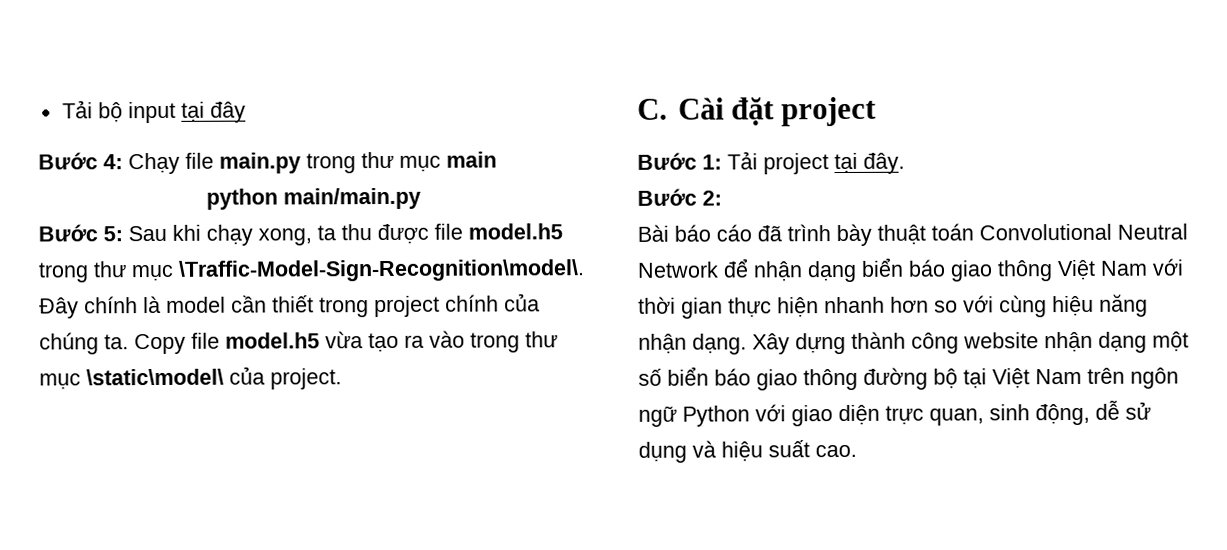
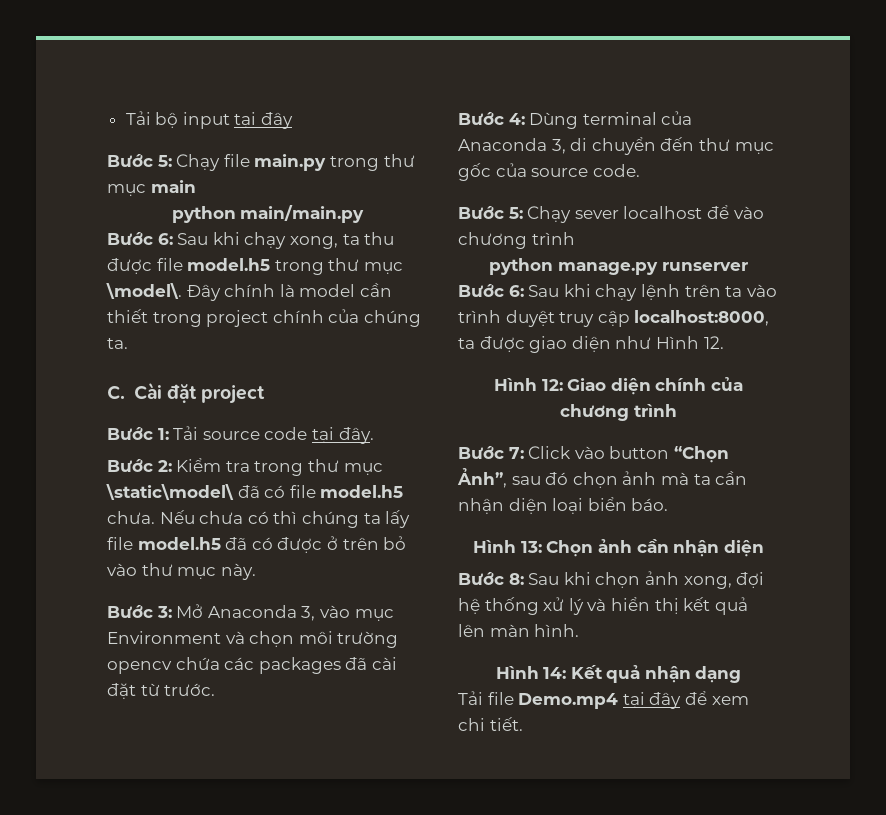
[103,154,123,170] 4: -> [157,155,172,167] 5:
[103,226,123,242] 5: -> [157,233,173,245] 6:
[178,259,585,282] \Traffic-Model-Sign-Recognition\model\. -> [106,283,182,299] \model\.
[134,330,558,355] [39,366,342,390] Copy file model.h5 vừa tạo ra vào trong thư mục \static\model\ của project. -> (128, 343) none
[763,153,829,175] project -> [202,427,308,440] source code
[637,223,1188,247] [637,257,1184,283] [638,293,1148,319] [638,331,1189,355] [638,366,1179,391] [638,400,1151,427] [638,440,857,463] // Bài báo cáo đã trình bày thuật toán Convolutional Neutral Network để nhận dạng biển báo giao thông Việt Nam với thời gian thực hiện nhanh hơn so với cùng hiệu năng nhận dạng. Xây dựng thành công website nhận dạng một số biển báo giao thông đường bộ tại Việt Nam trên ngôn ngữ Python với giao diện trực quan, sinh động, dễ sử dụng và hiệu suất cao. -> [176,458,383,476] [106,484,404,500] [107,510,411,528] [107,536,407,553] [107,563,256,580] [107,604,394,621] [107,631,399,648] [107,657,397,674] [107,683,216,699] [458,111,693,129] [458,137,774,155] [458,163,640,181] [458,205,764,223] [458,232,575,249] [489,258,748,275] [458,284,777,301] [458,310,770,327] [458,336,724,353] [494,377,743,395] [560,404,677,421] [458,446,729,463] [457,468,748,488] [458,497,669,514] [473,539,764,557] [458,571,765,589] [458,597,748,615] [458,624,580,637] [495,665,742,683] [458,691,749,709] [458,717,523,731] Kiểm tra trong thư mục \static\model\ đã có file model.h5 chưa. Nếu chưa có thì chúng ta lấy file model.h5 đã có được ở trên bỏ vào thư mục này. // Bước 3: Mở Anaconda 3, vào mục Environment và chọn môi trường opencv chứa các packages đã cài đặt từ trước. // Bước 4: Dùng terminal của Anaconda 3, di chuyển đến thư mục gốc của source code. // Bước 5: Chạy sever localhost để vào chương trình // python manage.py runserver // Bước 6: Sau khi chạy lệnh trên ta vào trình duyệt truy cập localhost:8000, ta được giao diện như Hình 12. // Hình 12: Giao diện chính của chương trình // Bước 7: Click vào button “Chọn Ảnh”, sau đó chọn ảnh mà ta cần nhận diện loại biển báo. // Hình 13: Chọn ảnh cần nhận diện // Bước 8: Sau khi chọn ảnh xong, đợi hệ thống xử lý và hiển thị kết quả lên màn hình. // Hình 14: Kết quả nhận dạng // Tải file Demo.mp4 tại đây để xem chi tiết.

